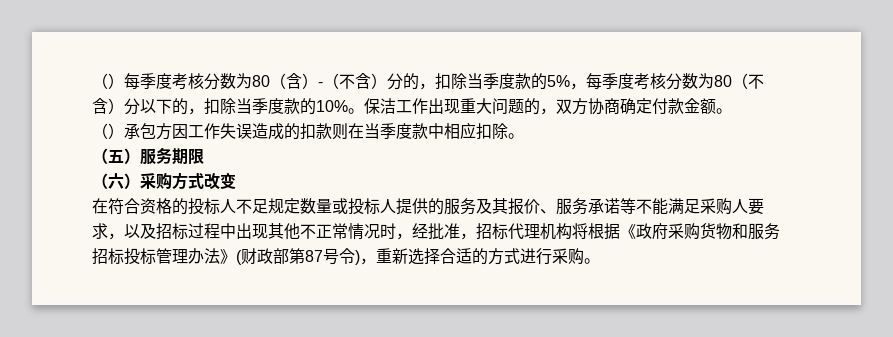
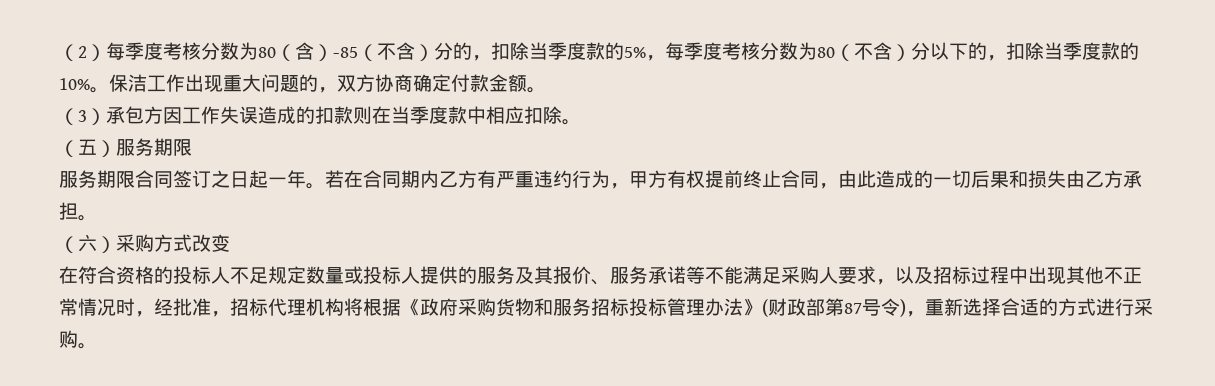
[92,73,108,89] （ -> [59,44,87,61] （2
[318,82,323,87] - -> [333,47,358,58] -85
(108, 131) none -> [78,110,87,122] 3
(204, 156) none -> [59,170,1142,189] [59,202,97,221] // 服务期限合同签订之日起一年。若在合同期内乙方有严重违约行为，甲方有权提前终止合同，由此造成的一切后果和损失由乙方承担。

